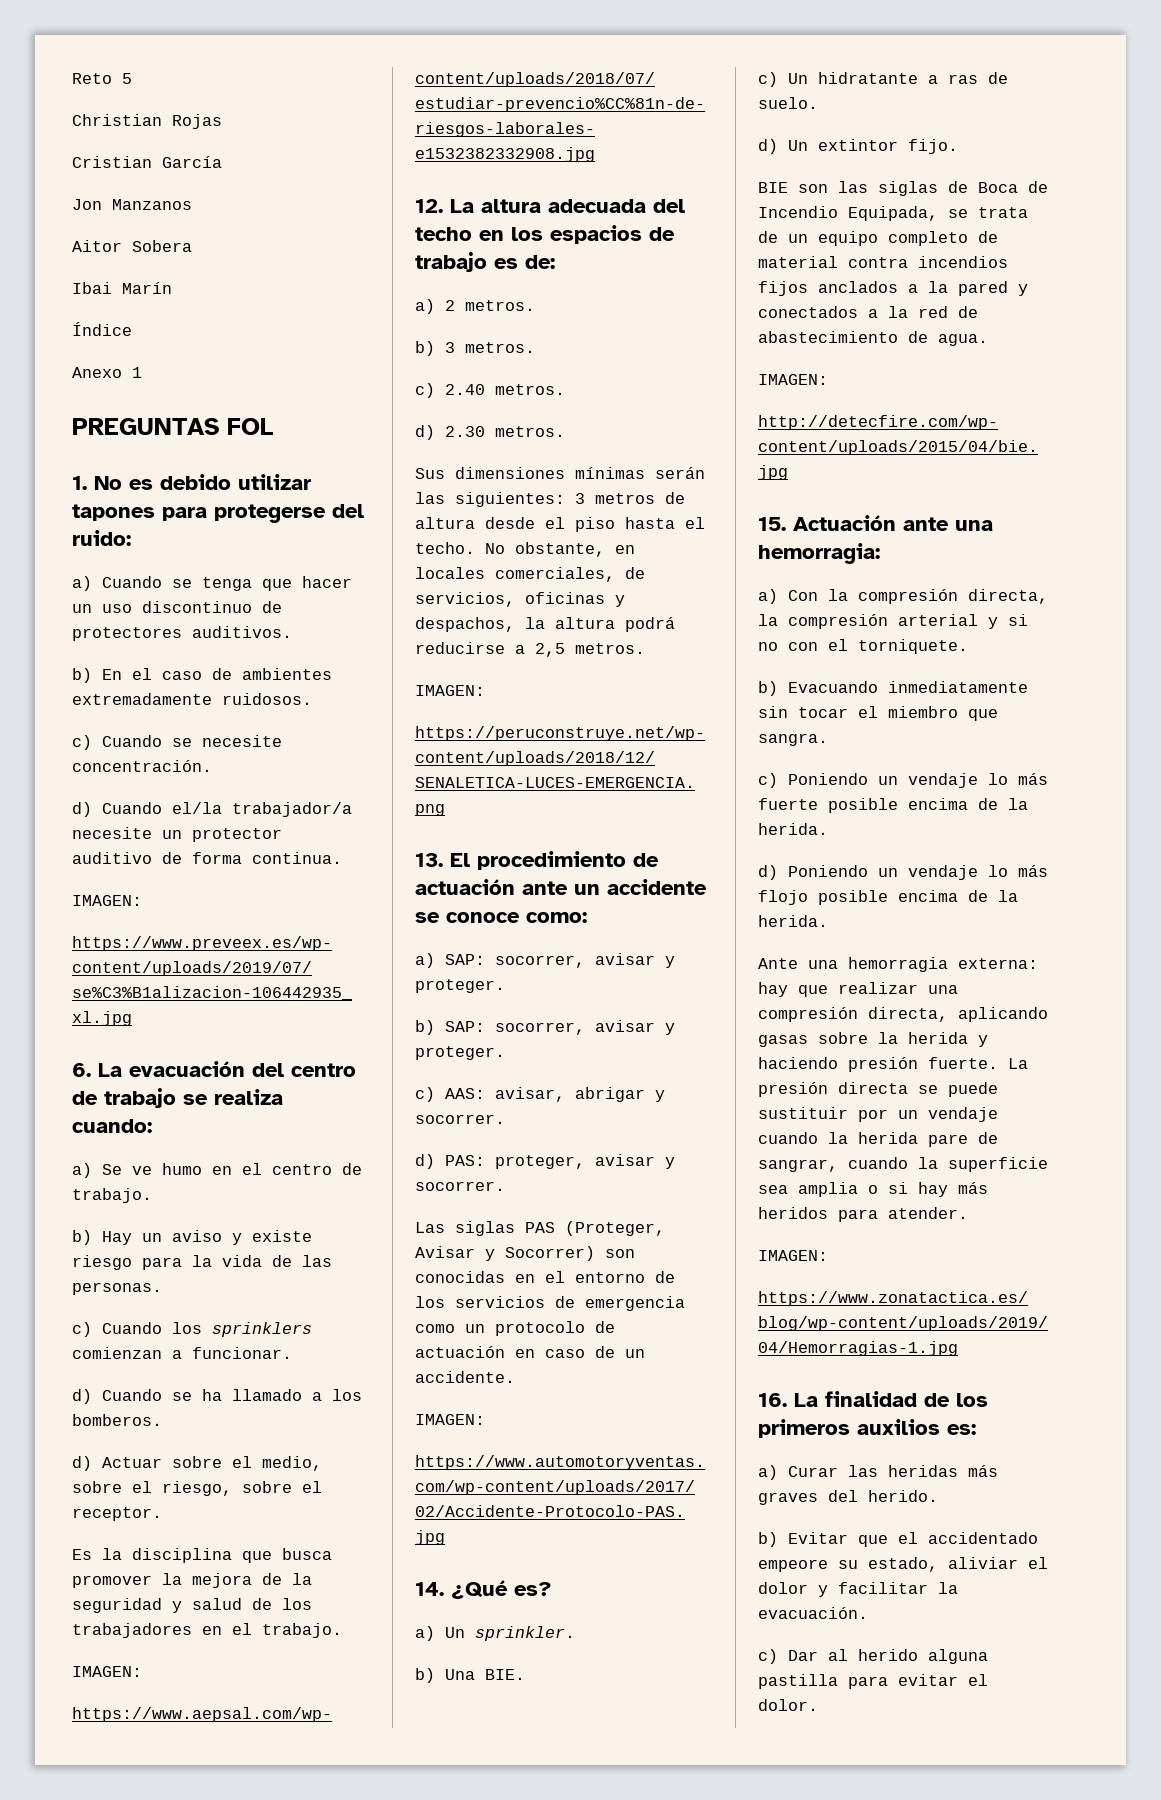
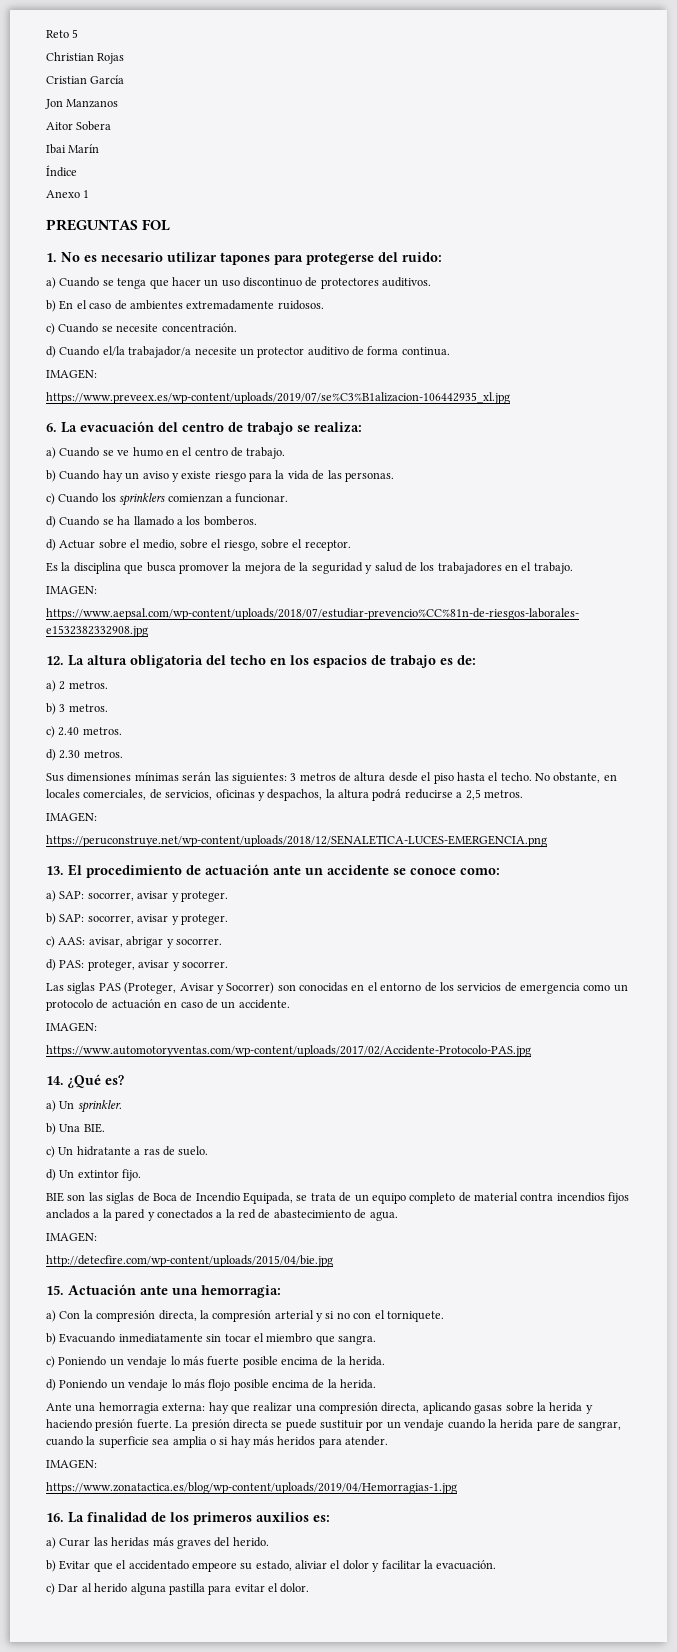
[160,474,231,490] debido -> [101,252,163,262] necesario
[214,1089,283,1105] [72,1119,152,1133] [72,1163,122,1178] realiza cuando: // a) Se -> [314,422,362,433] [46,447,114,459] realiza: // a) Cuando se
[102,1231,132,1245] Hay -> [59,470,123,482] Cuando hay
[548,199,646,213] adecuada -> [130,655,203,668] obligatoria

